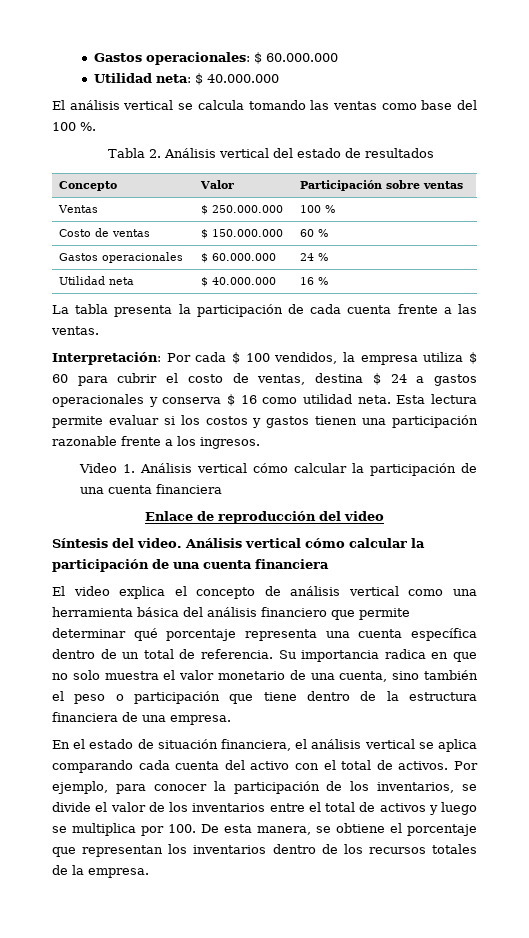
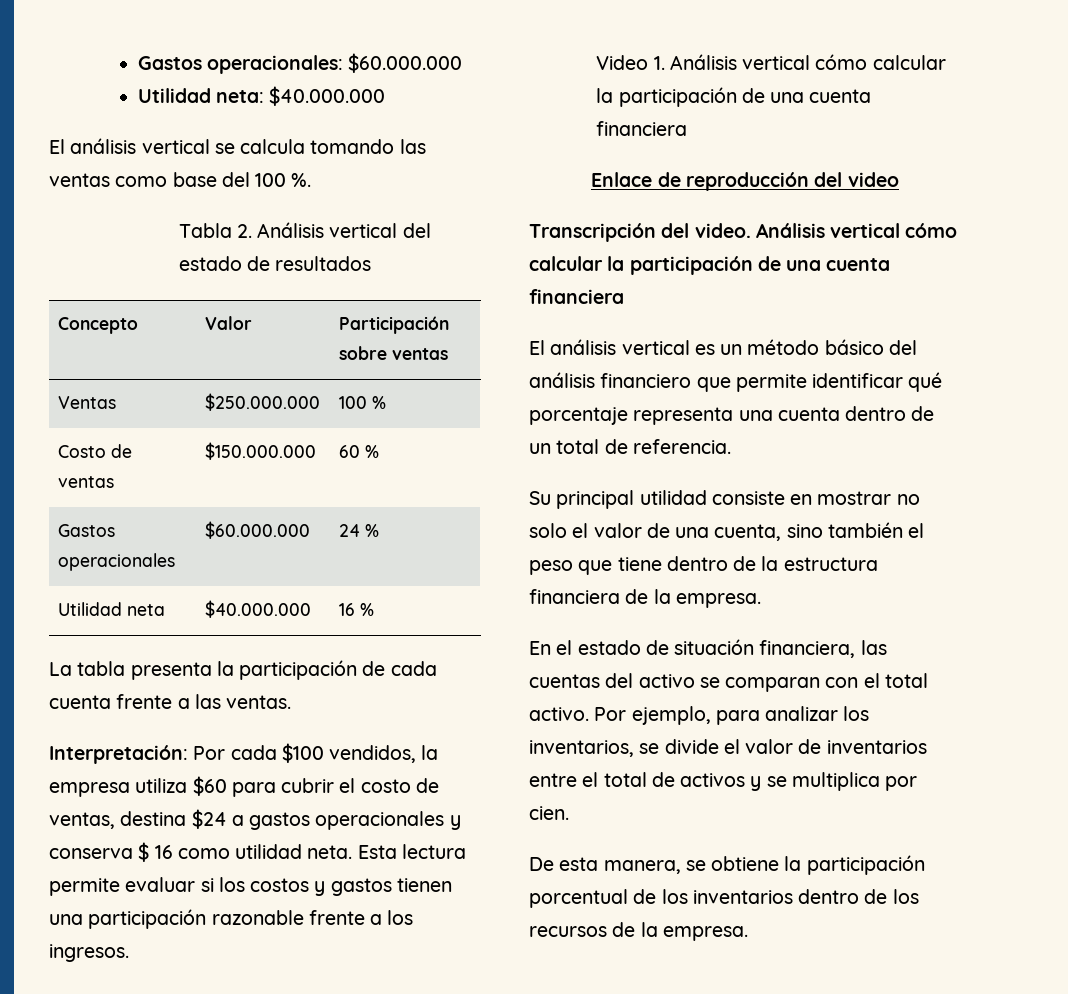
[253,52,338,64] $ 60.000.000 -> [348,53,463,73] $60.000.000
[194,73,279,85] $ 40.000.000 -> [269,86,386,106] $40.000.000
[200,205,283,215] $ 250.000.000 -> [205,393,321,411] $250.000.000
[200,229,283,239] $ 150.000.000 -> [205,442,317,460] $150.000.000
[200,253,276,263] $ 60.000.000 -> [205,521,311,539] $60.000.000
[200,277,276,287] $ 40.000.000 -> [205,600,312,618] $40.000.000
[232,352,270,364] $ 100 -> [281,743,324,763] $100
[469,352,478,364] [52,374,68,383] $ 60 -> [192,776,227,796] $60
[372,373,407,385] $ 24 -> [191,809,227,829] $24
[52,538,108,548] Síntesis -> [529,223,656,242] Transcripción
[73,586,477,599] [52,607,179,617] video explica el concepto de análisis vertical como una herramienta básica -> [550,339,884,355] análisis vertical es un método básico
[52,628,126,638] determinar -> [812,373,904,388] identificar
[411,628,478,641] específica -> (840, 414) none
[278,649,477,662] Su importancia radica en que -> [529,490,892,509] // Su principal utilidad consiste en mostrar
[104,670,285,680] muestra el valor monetario -> [572,523,642,538] el valor
[115,691,220,704] o participación -> (573, 567) none
[142,715,166,722] una -> [653,589,671,604] la
[295,739,477,752] [52,760,290,773] el análisis vertical se aplica comparando cada cuenta del activo -> [860,640,887,655] [529,673,821,692] las cuentas del activo se comparan
[376,760,449,770] de activos. -> [529,707,589,721] activo.
[153,781,343,794] conocer la participación de -> [765,706,839,721] analizar
[169,802,188,812] los -> (822, 746) none
[441,802,477,815] luego -> (762, 783) none
[168,824,196,833] 100. -> [529,806,569,820] cien. //
[390,823,477,836] [52,845,164,857] el porcentaje que representan -> [784,855,925,875] [529,889,657,908] la participación porcentual de
[432,844,477,854] totales -> (607, 931) none

